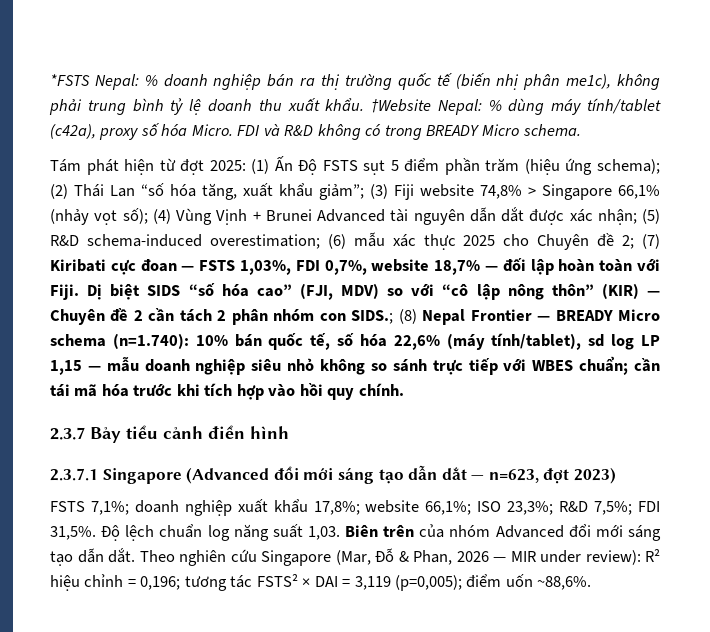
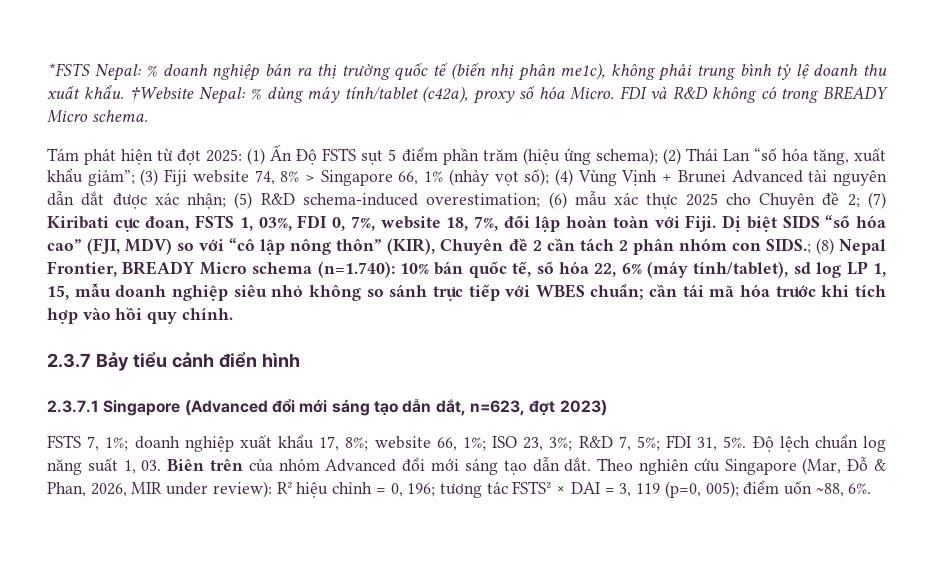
[480,184,660,200] 74,8% > Singapore 66,1% -> [254,170,444,186] 74, 8% > Singapore 66, 1%
[140,259,499,275] đoan — FSTS 1,03%, FDI 0,7%, website 18,7% — -> [145,215,499,231] đoan, FSTS 1, 03%, FDI 0, 7%, website 18, 7%,
[601,283,660,299] (KIR) — -> [387,238,436,255] (KIR),
[470,309,551,321] Frontier — -> [47,261,117,277] Frontier,
[393,335,440,350] 22,6% -> [594,263,642,277] 22, 6%
[50,360,101,375] 1,15 — -> [873,263,887,277] [47,285,69,300] 1, 15,
[441,467,485,480] dắt — -> [435,399,466,416] dắt,
[90,501,129,515] 7,1%; -> [87,436,129,451] 7, 1%;
[313,500,660,515] [50,526,96,540] 17,8%; website 66,1%; ISO 23,3%; R&D 7,5%; FDI 31,5%. -> [319,435,747,451] 17, 8%; website 66, 1%; ISO 23, 3%; R&D 7, 5%; FDI 31, 5%.
[307,526,340,540] 1,03. -> [123,460,162,474] 1, 03.
[456,551,506,562] 2026 — -> [90,483,127,497] 2026,
[140,576,181,590] 0,196; -> [390,483,436,497] 0, 196;
[354,574,592,591] 3,119 (p=0,005); điểm uốn ~88,6%. -> [619,480,872,498] 3, 119 (p=0, 005); điểm uốn ~88, 6%.

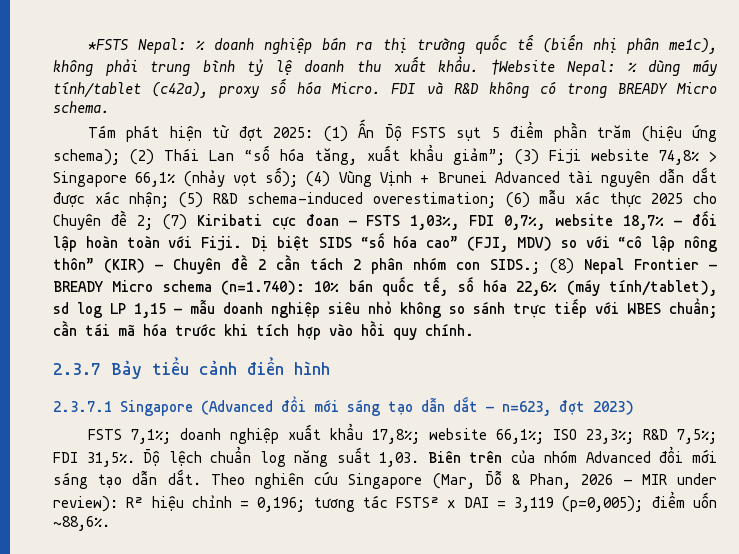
[254,170,444,186] 74, 8% > Singapore 66, 1% -> [659,150,717,165] [53,171,176,187] 74,8% > Singapore 66,1%
[145,215,499,231] đoan, FSTS 1, 03%, FDI 0, 7%, website 18, 7%, -> [305,214,683,230] đoan — FSTS 1,03%, FDI 0,7%, website 18,7% —
[387,238,436,255] (KIR), -> [104,258,163,273] (KIR) —
[47,261,117,277] Frontier, -> [634,258,717,270] Frontier —
[594,263,642,277] 22, 6% -> [516,281,558,296] 22,6%
[873,263,887,277] [47,285,69,300] 1, 15, -> [134,303,182,318] 1,15 —
[435,399,466,416] dắt, -> [453,396,494,412] dắt —
[87,436,129,451] 7, 1%; -> [130,429,171,444] 7,1%;
[319,435,747,451] 17, 8%; website 66, 1%; ISO 23, 3%; R&D 7, 5%; FDI 31, 5%. -> [371,428,717,444] [53,452,135,467] 17,8%; website 66,1%; ISO 23,3%; R&D 7,5%; FDI 31,5%.
[123,460,162,474] 1, 03. -> [379,452,420,467] 1,03.
[90,483,127,497] 2026, -> [581,474,632,485] 2026 —
[390,483,436,497] 0, 196; -> [257,497,306,512] 0,196;
[619,480,872,498] 3, 119 (p=0, 005); điểm uốn ~88, 6%. -> [514,491,717,512] [53,516,110,531] 3,119 (p=0,005); điểm uốn ~88,6%.

